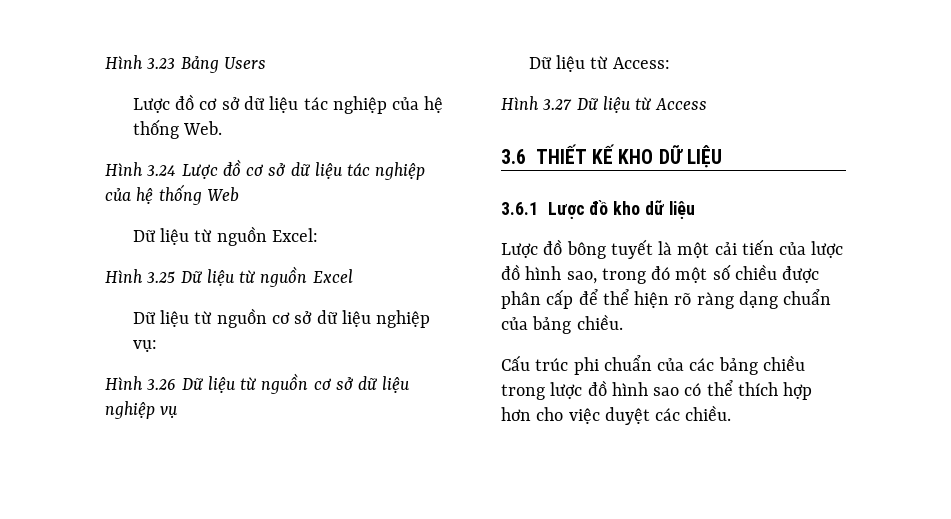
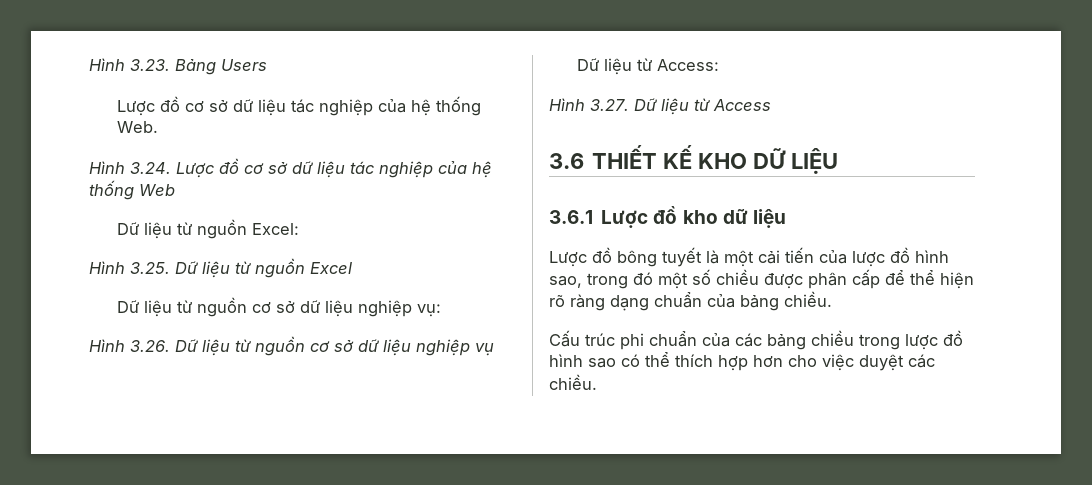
[105,55,176,69] Hình 3.23 -> [89,58,170,71] Hình 3.23.
[147,165,177,176] 3.24 -> [130,162,171,174] 3.24.
[147,271,176,283] 3.25 -> [130,262,170,274] 3.25.
[147,379,177,390] 3.26 -> [130,340,170,352] 3.26.
[543,99,573,110] 3.27 -> [590,99,629,111] 3.27.

